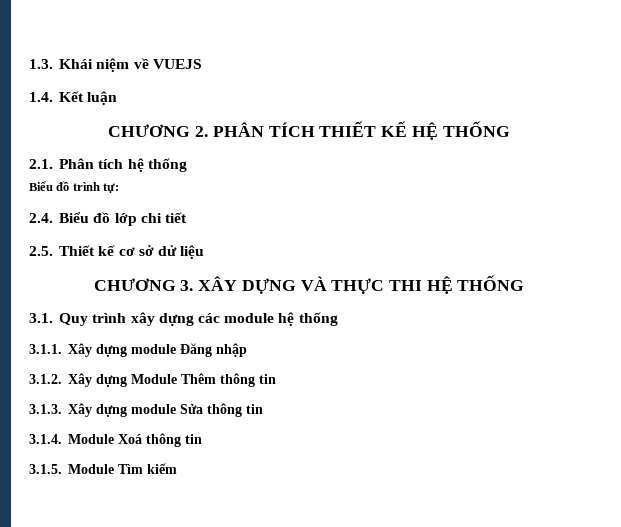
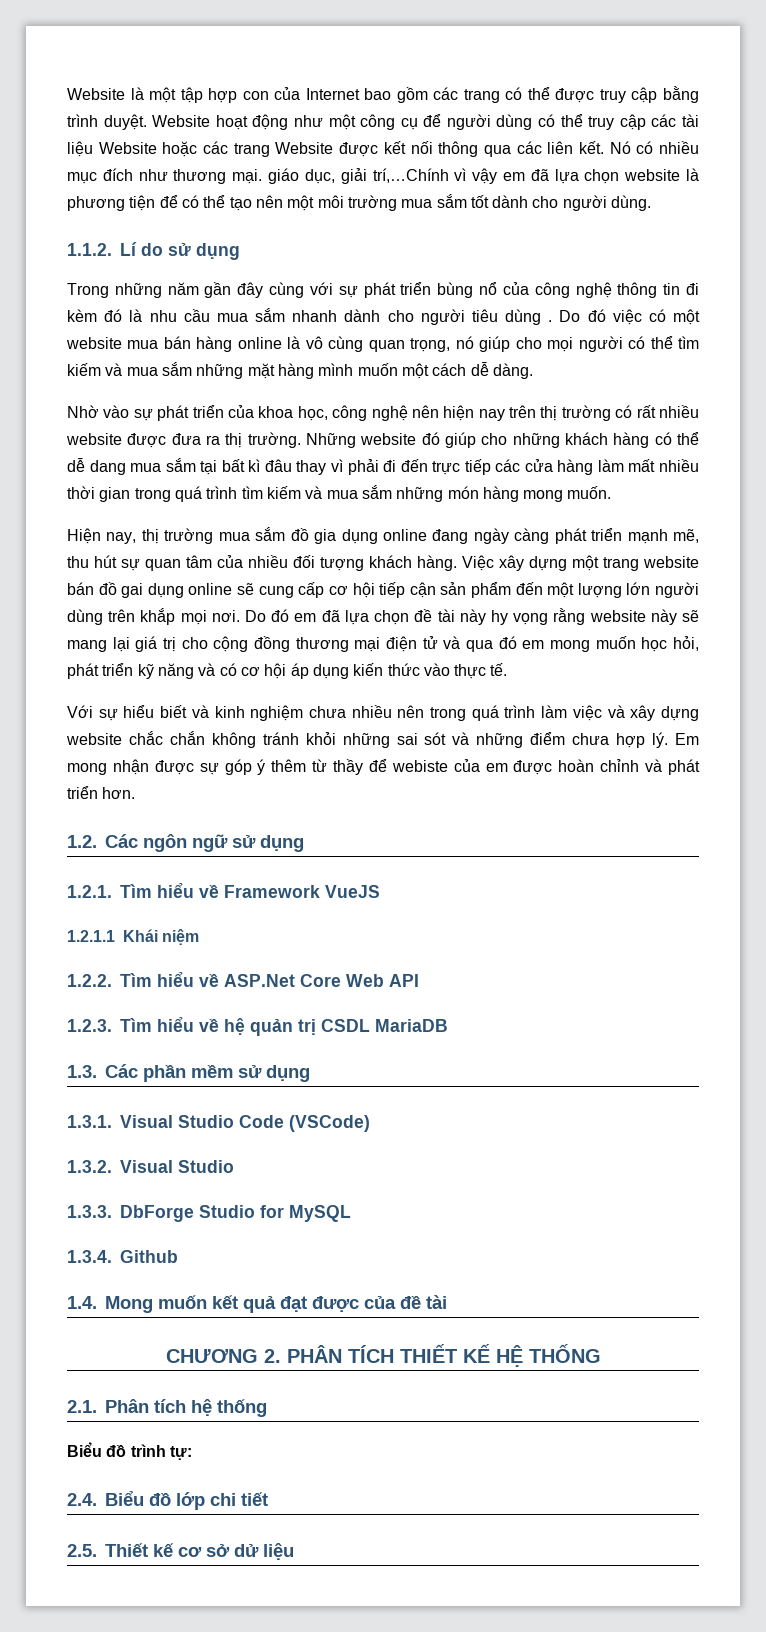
[29,58,202,72] [29,91,118,105] 1.3. Khái niệm về VUEJS // 1.4. Kết luận -> [67,86,699,103] [67,114,699,130] [67,141,699,157] [67,168,699,184] [67,194,652,211] [67,242,240,260] [67,282,699,298] [67,308,700,325] [66,336,699,352] [67,362,533,379] [67,405,700,421] [66,432,700,448] [67,458,699,475] [67,485,612,502] [67,527,699,544] [67,555,699,571] [67,582,699,598] [67,608,700,625] [67,636,699,652] [67,663,508,679] [67,705,699,721] [66,731,700,748] [67,759,700,775] [67,786,136,799] [67,834,304,852] [67,883,380,898] [67,929,200,945] [67,972,419,987] [67,1017,448,1036] [67,1064,310,1082] [67,1115,370,1132] [67,1160,234,1173] [67,1205,351,1222] [67,1250,178,1263] [67,1295,447,1313] Website là một tập hợp con của Internet bao gồm các trang có thể được truy cập bằng trình duyệt. Website hoạt động như một công cụ để người dùng có thể truy cập các tài liệu Website hoặc các trang Website được kết nối thông qua các liên kết. Nó có nhiều mục đích như thương mại. giáo dục, giải trí,…Chính vì vậy em đã lựa chọn website là phương tiện để có thể tạo nên một môi trường mua sắm tốt dành cho người dùng. // 1.1.2. Lí do sử dụng // Trong những năm gần đây cùng với sự phát triển bùng nổ của công nghệ thông tin đi kèm đó là nhu cầu mua sắm nhanh dành cho người tiêu dùng . Do đó việc có một website mua bán hàng online là vô cùng quan trọng, nó giúp cho mọi người có thể tìm kiếm và mua sắm những mặt hàng mình muốn một cách dễ dàng. // Nhờ vào sự phát triển của khoa học, công nghệ nên hiện nay trên thị trường có rất nhiều website được đưa ra thị trường. Những website đó giúp cho những khách hàng có thể dễ dang mua sắm tại bất kì đâu thay vì phải đi đến trực tiếp các cửa hàng làm mất nhiều thời gian trong quá trình tìm kiếm và mua sắm những món hàng mong muốn. // Hiện nay, thị trường mua sắm đồ gia dụng online đang ngày càng phát triển mạnh mẽ, thu hút sự quan tâm của nhiều đối tượng khách hàng. Việc xây dựng một trang website bán đồ gai dụng online sẽ cung cấp cơ hội tiếp cận sản phẩm đến một lượng lớn người dùng trên khắp mọi nơi. Do đó em đã lựa chọn đề tài này hy vọng rằng website này sẽ mang lại giá trị cho cộng đồng thương mại điện tử và qua đó em mong muốn học hỏi, phát triển kỹ năng và có cơ hội áp dụng kiến thức vào thực tế. // Với sự hiểu biết và kinh nghiệm chưa nhiều nên trong quá trình làm việc và xây dựng website chắc chắn không tránh khỏi những sai sót và những điểm chưa hợp lý. Em mong nhận được sự góp ý thêm từ thầy để webiste của em được hoàn chỉnh và phát triển hơn. // 1.2. Các ngôn ngữ sử dụng // 1.2.1. Tìm hiểu về Framework VueJS // 1.2.1.1 Khái niệm // 1.2.2. Tìm hiểu về ASP.Net Core Web API // 1.2.3. Tìm hiểu về hệ quản trị CSDL MariaDB // 1.3. Các phần mềm sử dụng // 1.3.1. Visual Studio Code (VSCode) // 1.3.2. Visual Studio // 1.3.3. DbForge Studio for MySQL // 1.3.4. Github // 1.4. Mong muốn kết quả đạt được của đề tài
[93,275,525,294] [29,312,338,326] [29,343,248,357] [29,373,277,387] [29,403,264,417] [29,433,203,447] [29,463,178,474] // CHƯƠNG 3. XÂY DỰNG VÀ THỰC THI HỆ THỐNG // 3.1. Quy trình xây dựng các module hệ thống // 3.1.1. Xây dựng module Đăng nhập // 3.1.2. Xây dựng Module Thêm thông tin // 3.1.3. Xây dựng module Sửa thông tin // 3.1.4. Module Xoá thông tin // 3.1.5. Module Tìm kiếm -> (294, 1551) none

